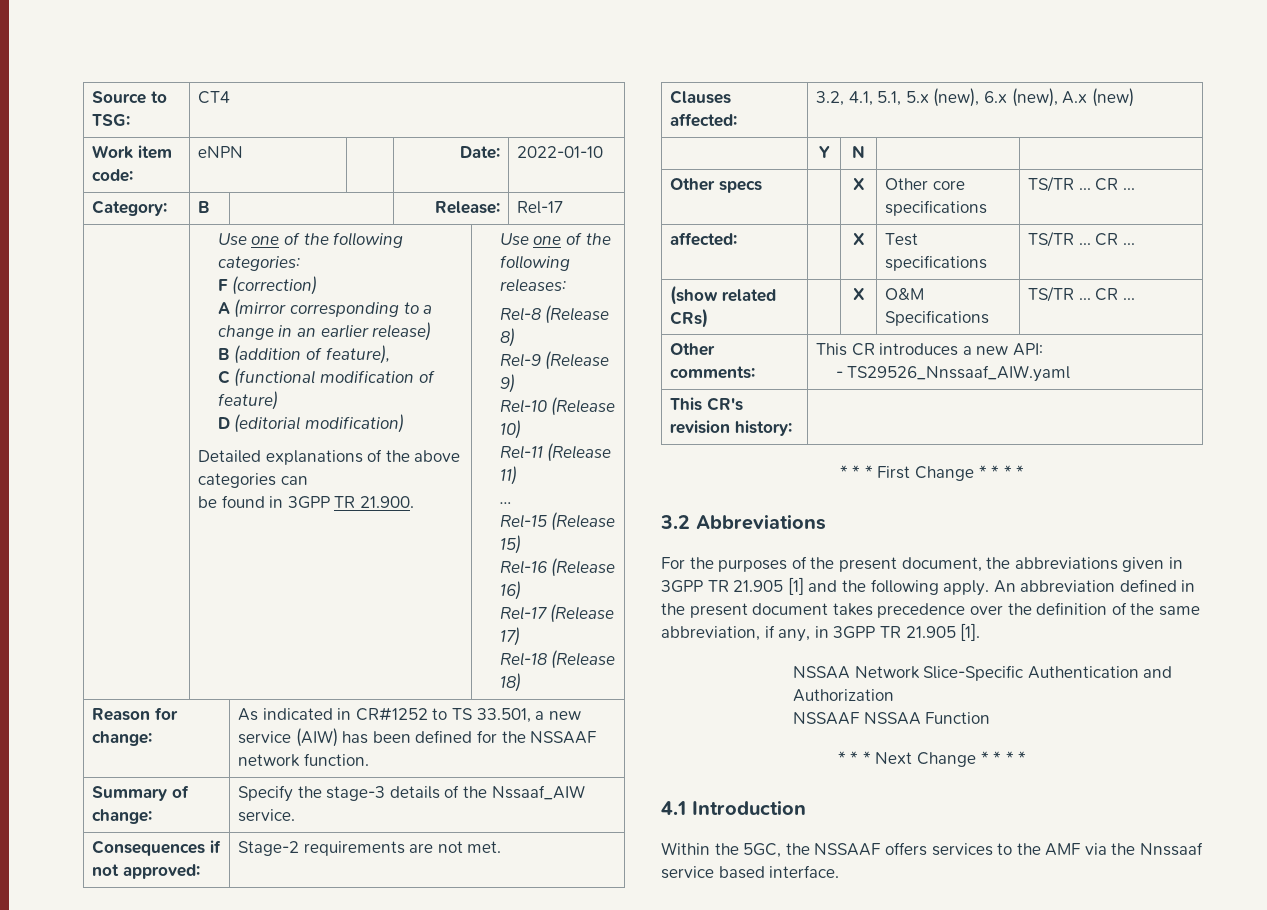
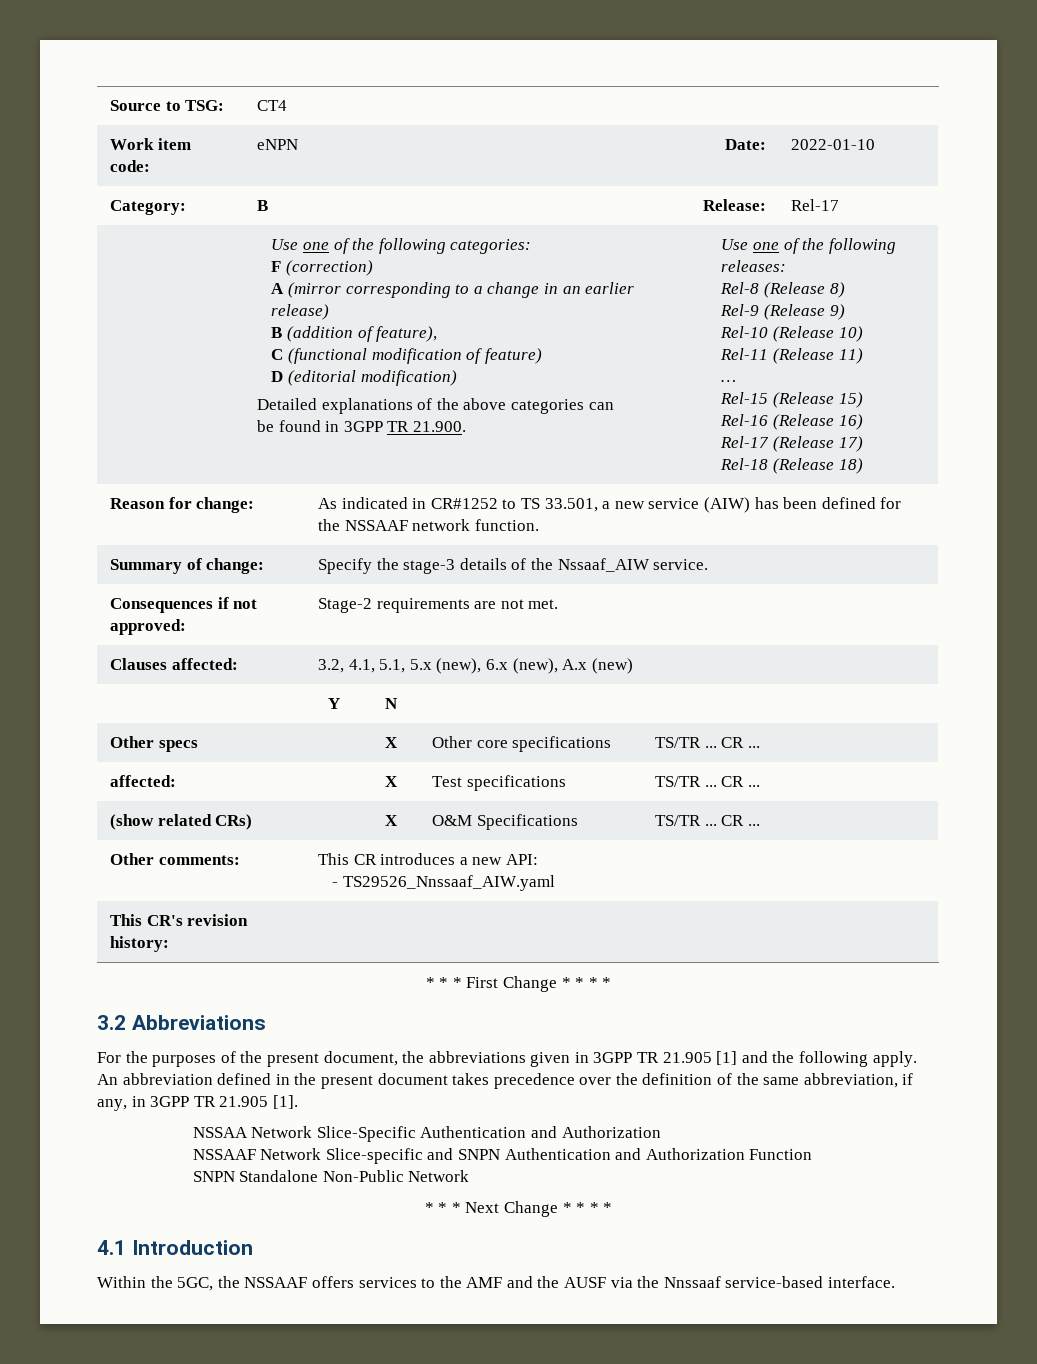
[863,712,991,725] NSSAA Function -> [260,1148,813,1164] [192,1170,470,1182] Network Slice-specific and SNPN Authentication and Authorization Function // SNPN Standalone Non-Public Network
(1081, 849) none -> [506,1276,607,1288] and the AUSF
[661,866,765,879] service based -> [725,1276,824,1288] service-based

